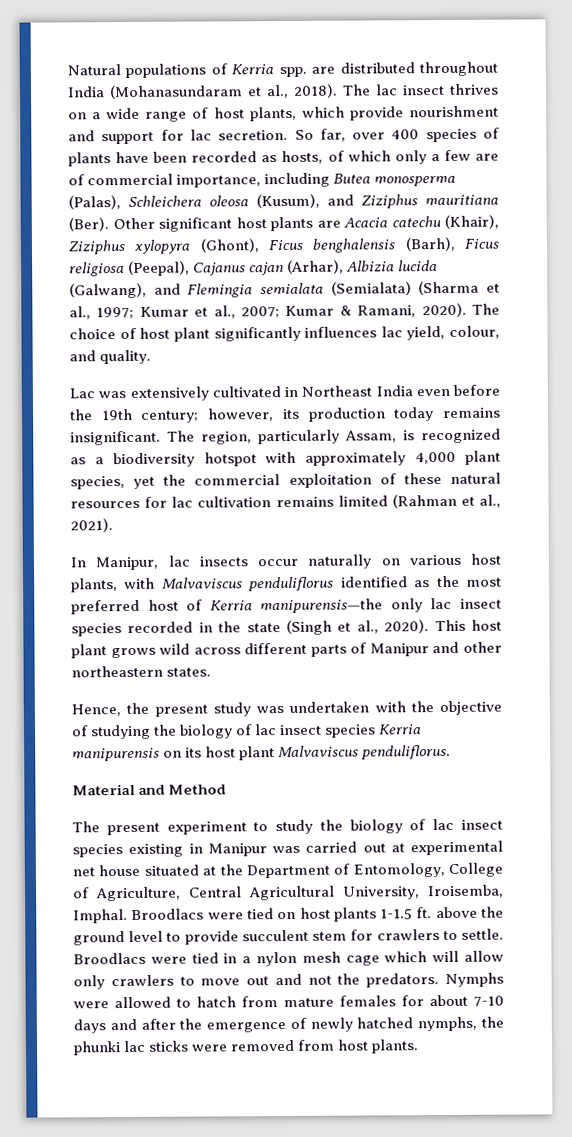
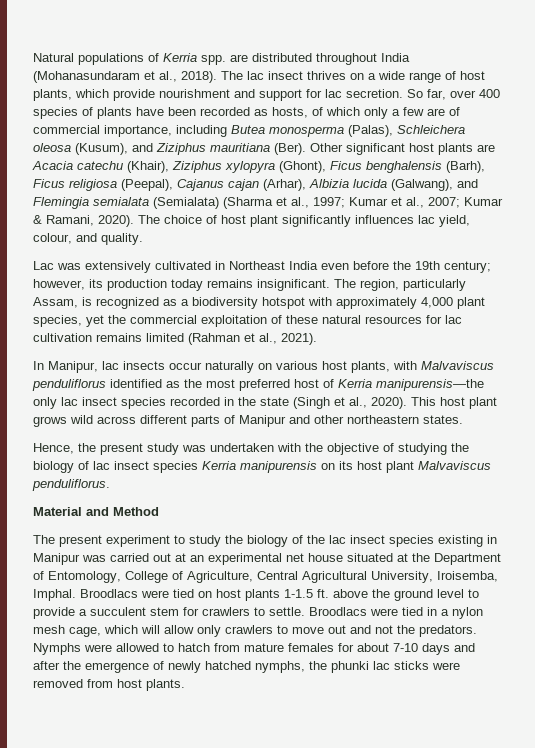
(427, 825) none -> [307,535,325,544] the
(405, 848) none -> [190,555,204,562] an
(239, 937) none -> [79,609,87,616] a
[345,955,380,966] cage -> [69,627,101,637] cage,

